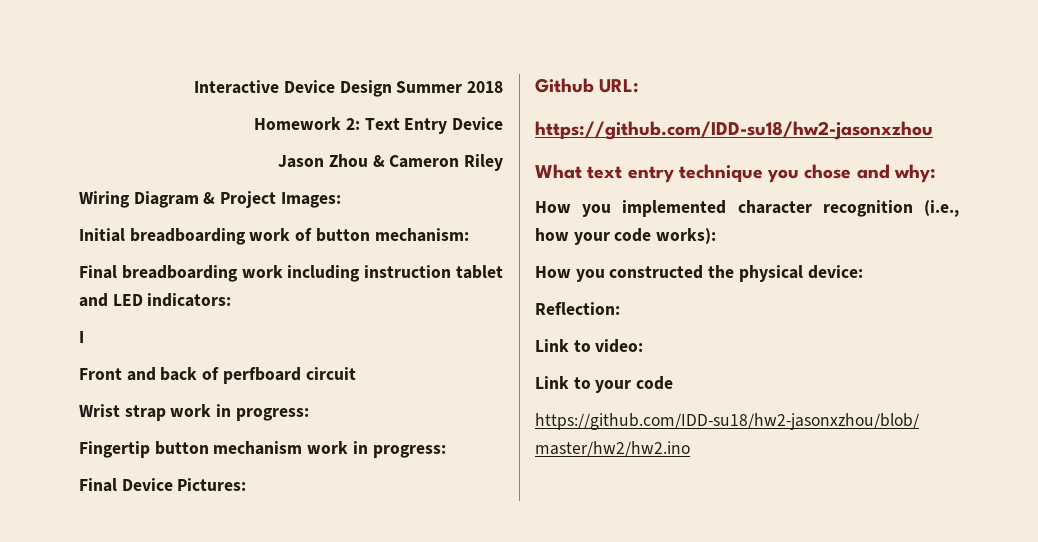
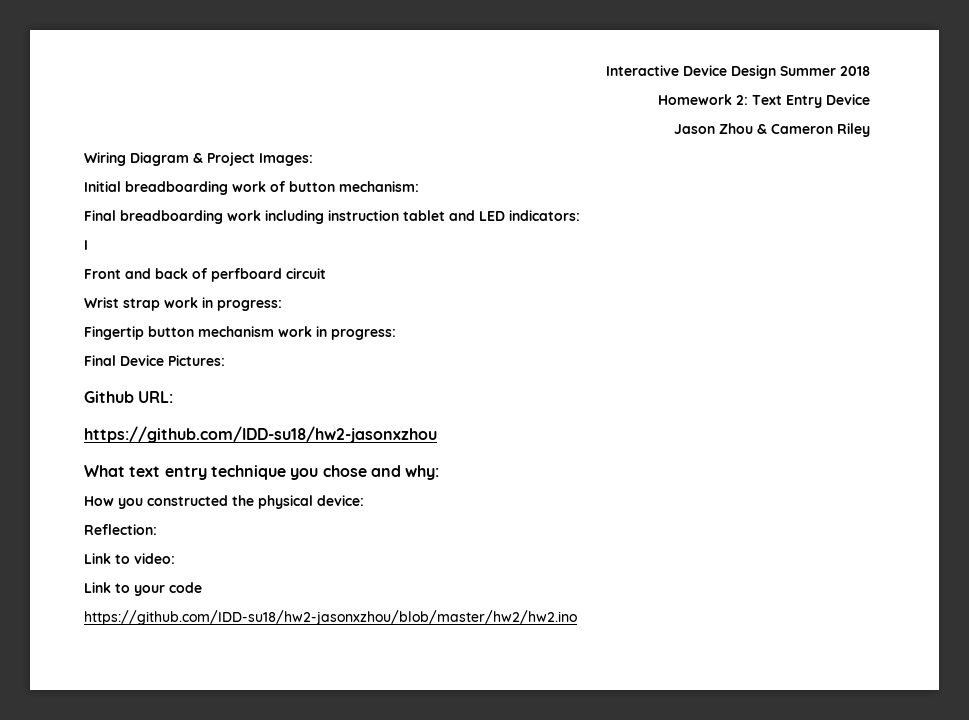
[535,200,959,217] [535,228,717,245] // How you implemented character recognition (i.e., how your code works): -> (440, 472) none

